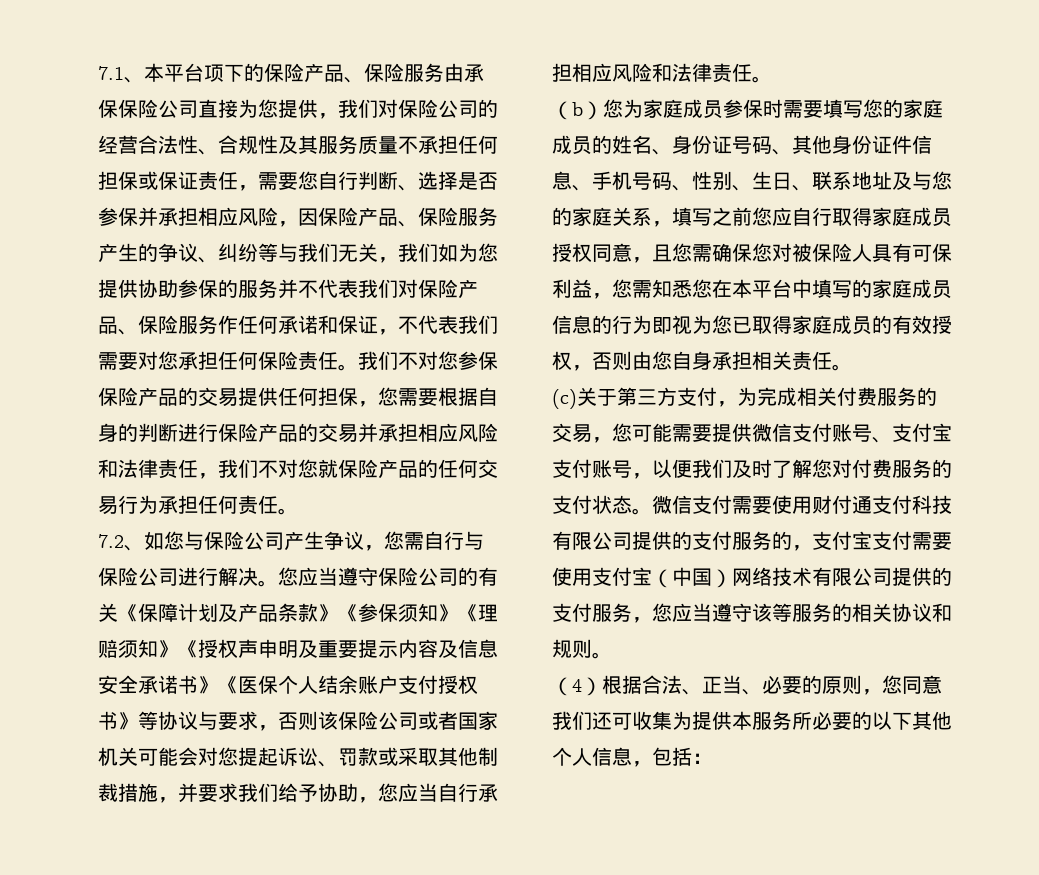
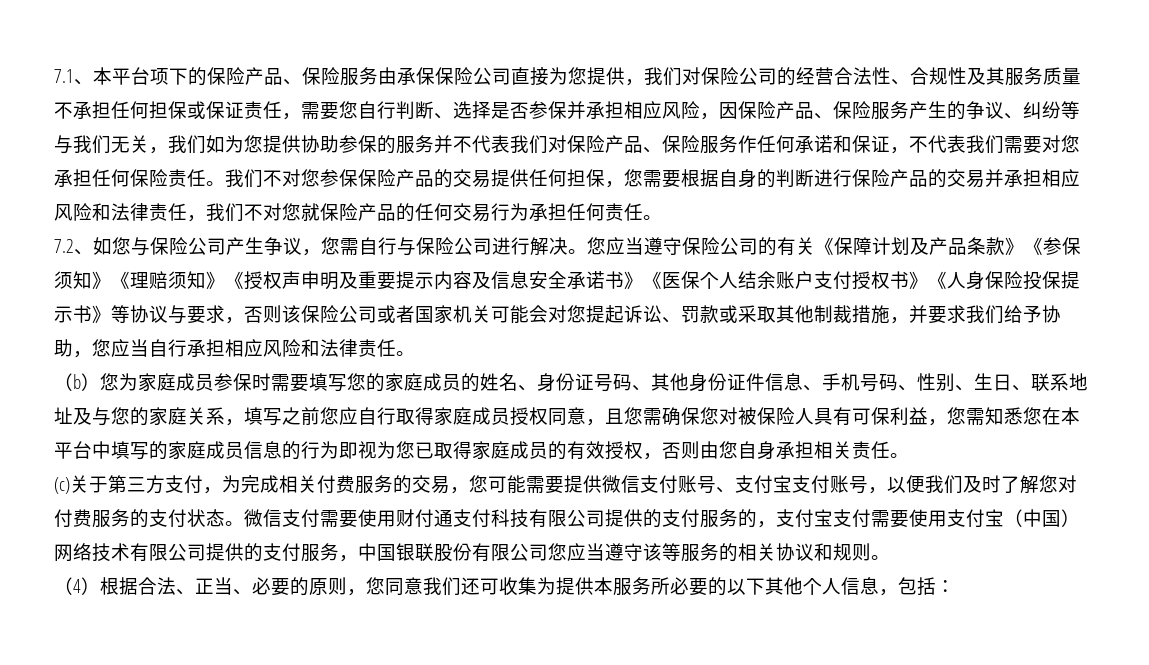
(138, 721) none -> [928,271,1080,290] [54,305,111,323] 《人身保险投保提示书》
(652, 620) none -> [358,543,548,562] 中国银联股份有限公司

